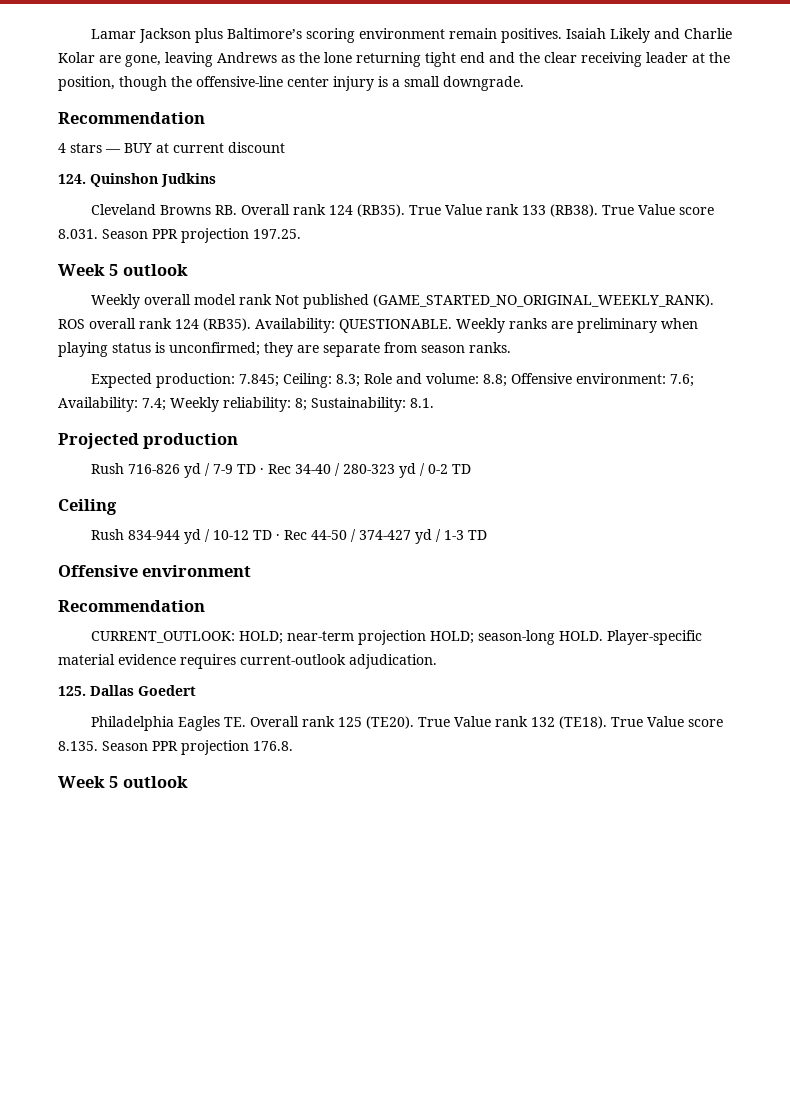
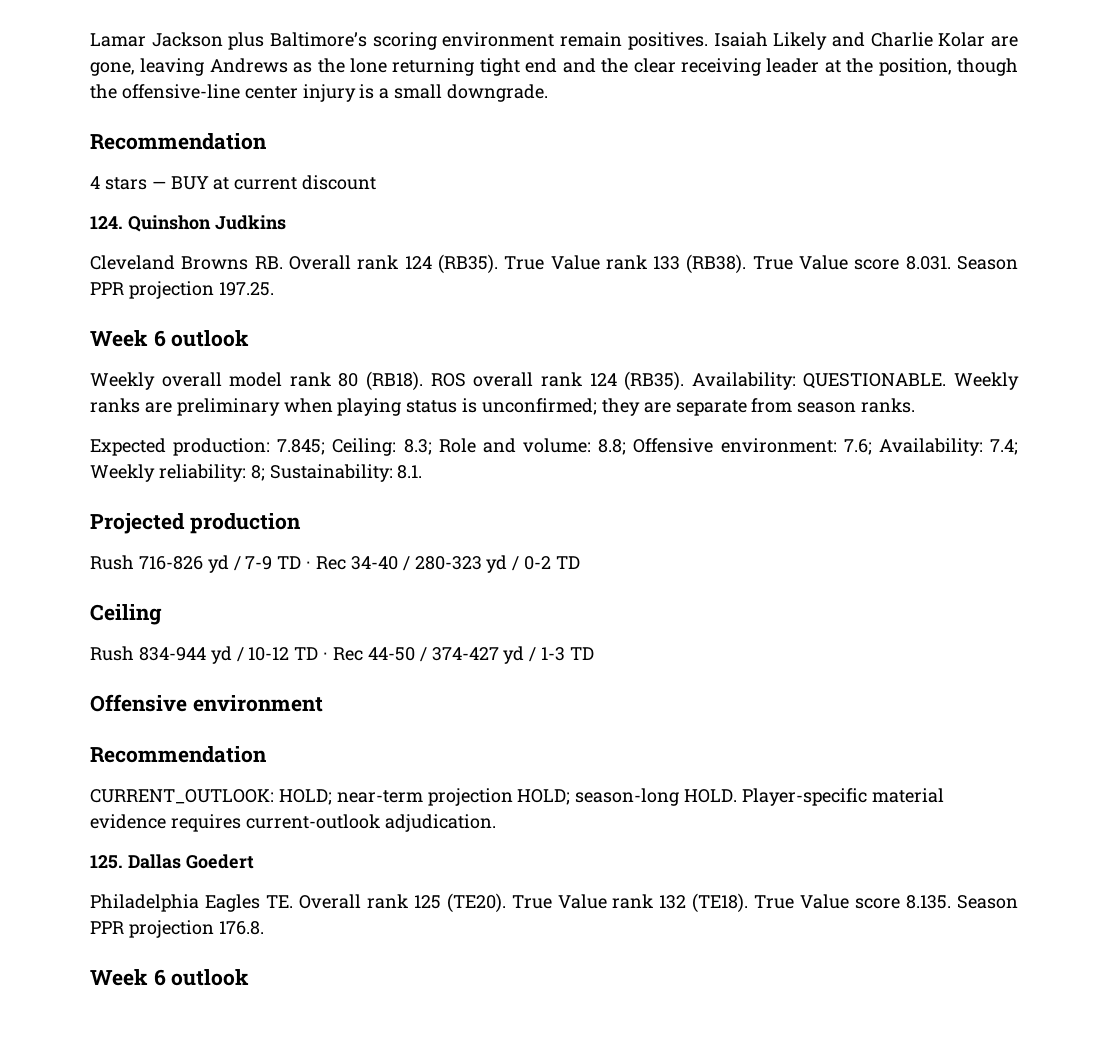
[109,264,119,276] 5 -> [153,330,166,347] 6
[274,294,714,309] Not published (GAME_STARTED_NO_ORIGINAL_WEEKLY_RANK). -> [338,371,424,391] 80 (RB18).
[109,776,119,788] 5 -> [153,969,166,986] 6

